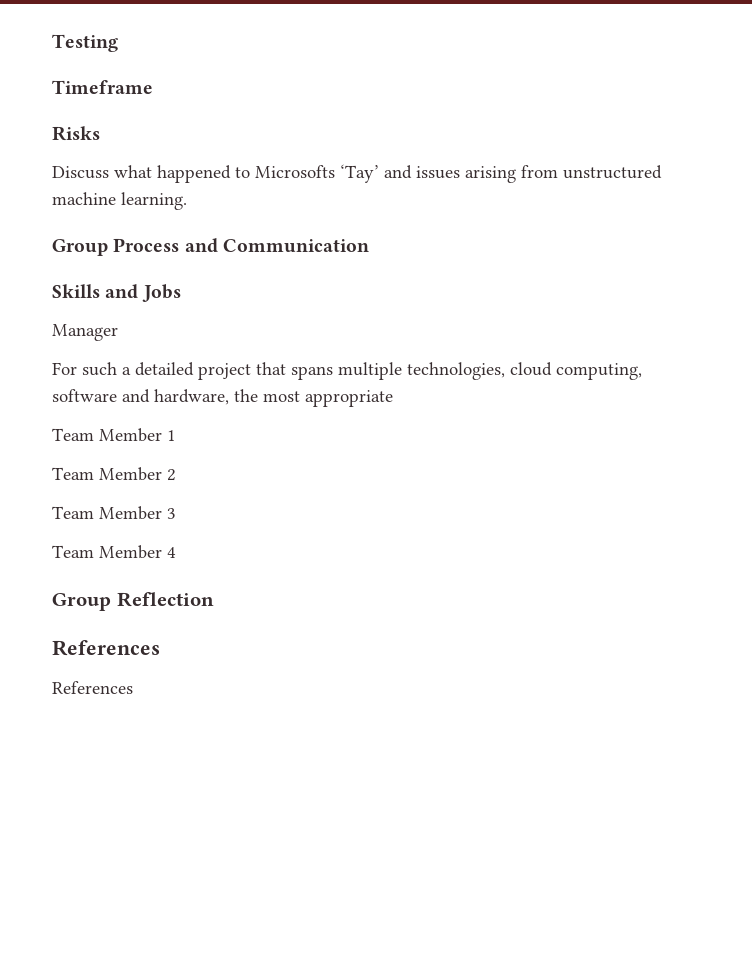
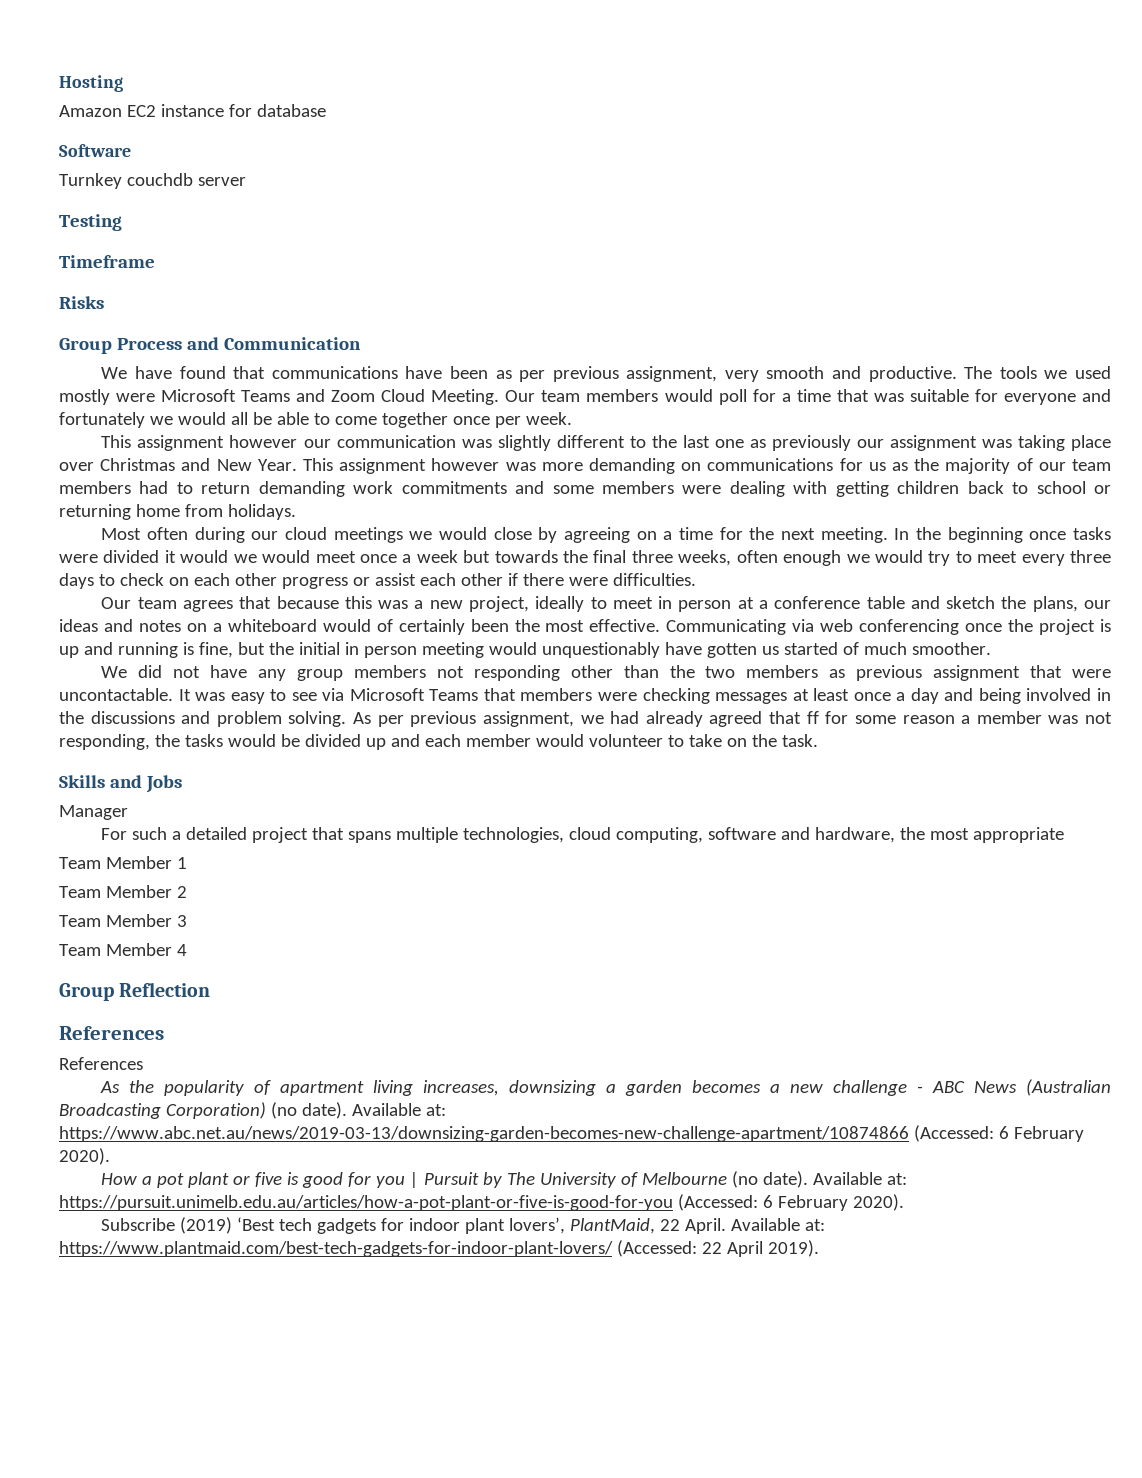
[52,34,118,52] [52,80,153,94] [52,126,100,141] [52,164,662,183] [52,192,187,210] [52,238,369,256] Testing // Timeframe // Risks // Discuss what happened to Microsofts ‘Tay’ and issues arising from unstructured machine learning. // Group Process and Communication -> [59,75,123,92] [59,104,326,117] [59,144,131,157] [59,173,246,189] [59,214,122,231] [59,255,155,268] [59,296,104,309] [59,337,361,354] [101,366,1111,382] [59,389,1111,405] [59,412,572,428] [101,435,1111,451] [59,458,1112,474] [59,481,1111,497] [59,504,296,520] [101,527,1112,543] [59,550,1111,566] [59,573,696,589] [101,596,1112,612] [59,619,1112,635] [59,642,991,658] [101,665,1112,681] [59,688,1111,704] [59,711,1112,727] [59,734,818,750] Hosting // Amazon EC2 instance for database // Software // Turnkey couchdb server // Testing // Timeframe // Risks // Group Process and Communication // We have found that communications have been as per previous assignment, very smooth and productive. The tools we used mostly were Microsoft Teams and Zoom Cloud Meeting. Our team members would poll for a time that was suitable for everyone and fortunately we would all be able to come together once per week. // This assignment however our communication was slightly different to the last one as previously our assignment was taking place over Christmas and New Year. This assignment however was more demanding on communications for us as the majority of our team members had to return demanding work commitments and some members were dealing with getting children back to school or returning home from holidays. // Most often during our cloud meetings we would close by agreeing on a time for the next meeting. In the beginning once tasks were divided it would we would meet once a week but towards the final three weeks, often enough we would try to meet every three days to check on each other progress or assist each other if there were difficulties. // Our team agrees that because this was a new project, ideally to meet in person at a conference table and sketch the plans, our ideas and notes on a whiteboard would of certainly been the most effective. Communicating via web conferencing once the project is up and running is fine, but the initial in person meeting would unquestionably have gotten us started of much smoother. // We did not have any group members not responding other than the two members as previous assignment that were uncontactable. It was easy to see via Microsoft Teams that members were checking messages at least once a day and being involved in the discussions and problem solving. As per previous assignment, we had already agreed that ff for some reason a member was not responding, the tasks would be divided up and each member would volunteer to take on the task.
(133, 687) none -> [100,1079,1111,1096] [59,1102,446,1119] [59,1125,1084,1142] [59,1148,110,1165] [101,1171,908,1188] [59,1194,904,1211] [101,1217,826,1234] [59,1240,819,1257] // As the popularity of apartment living increases, downsizing a garden becomes a new challenge - ABC News (Australian Broadcasting Corporation) (no date). Available at: https://www.abc.net.au/news/2019-03-13/downsizing-garden-becomes-new-challenge-apartment/10874866 (Accessed: 6 February 2020). // How a pot plant or five is good for you | Pursuit by The University of Melbourne (no date). Available at: https://pursuit.unimelb.edu.au/articles/how-a-pot-plant-or-five-is-good-for-you (Accessed: 6 February 2020). // Subscribe (2019) ‘Best tech gadgets for indoor plant lovers’, PlantMaid, 22 April. Available at: https://www.plantmaid.com/best-tech-gadgets-for-indoor-plant-lovers/ (Accessed: 22 April 2019).

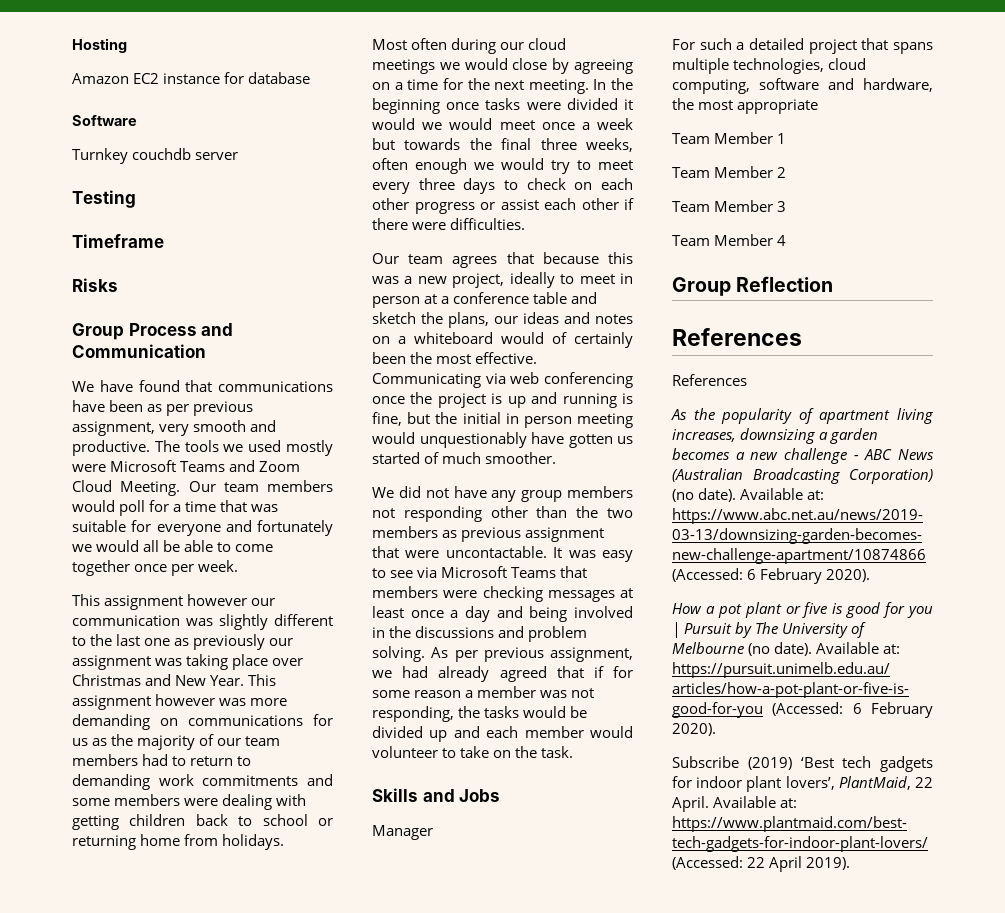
(251, 488) none -> [237,756,252,766] to
[806,711,819,724] ff -> [593,666,604,678] if

